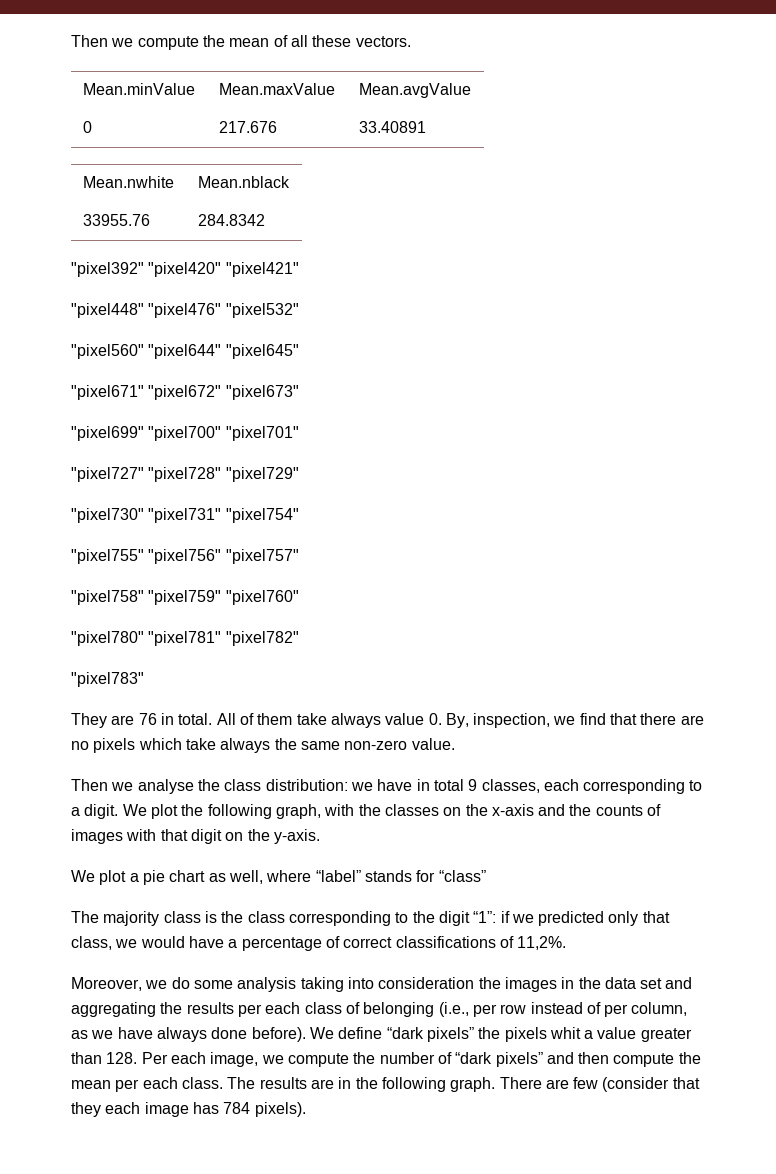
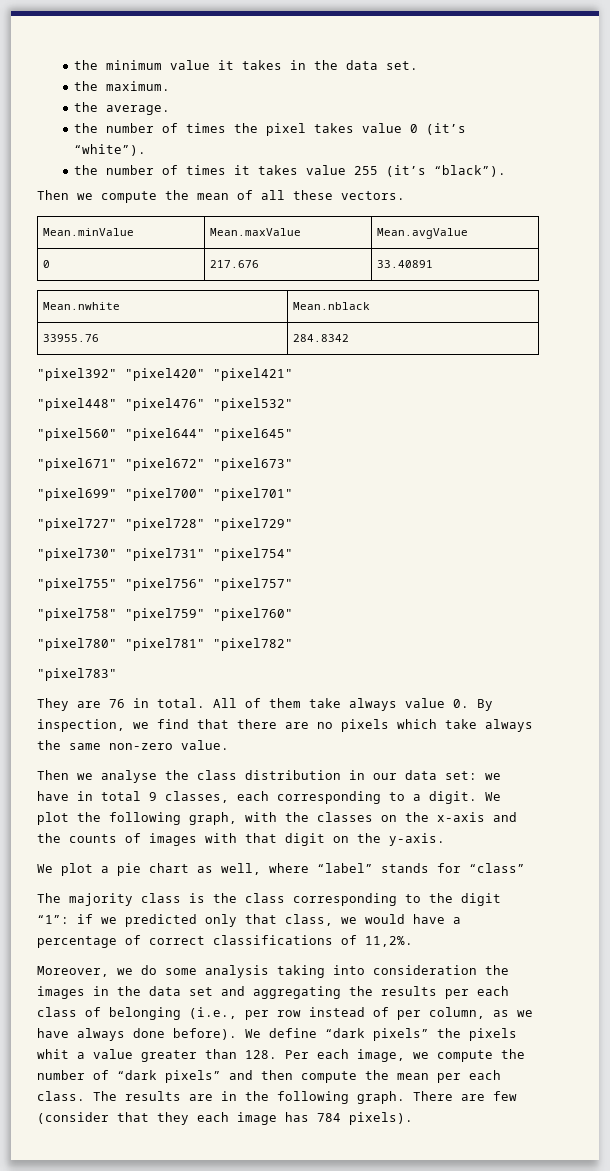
(71, 41) none -> [73,60,418,70] [73,81,170,91] [73,102,170,115] [73,123,466,136] [73,144,146,156] [73,165,506,177] the minimum value it takes in the data set. // the maximum. // the average. // the number of times the pixel takes value 0 (it’s “white”). // the number of times it takes value 255 (it’s “black”). //
[445,713,469,728] By, -> [477,699,493,711] By
[265,779,348,791] distribution: -> [245,770,477,780] distribution in our data set:

